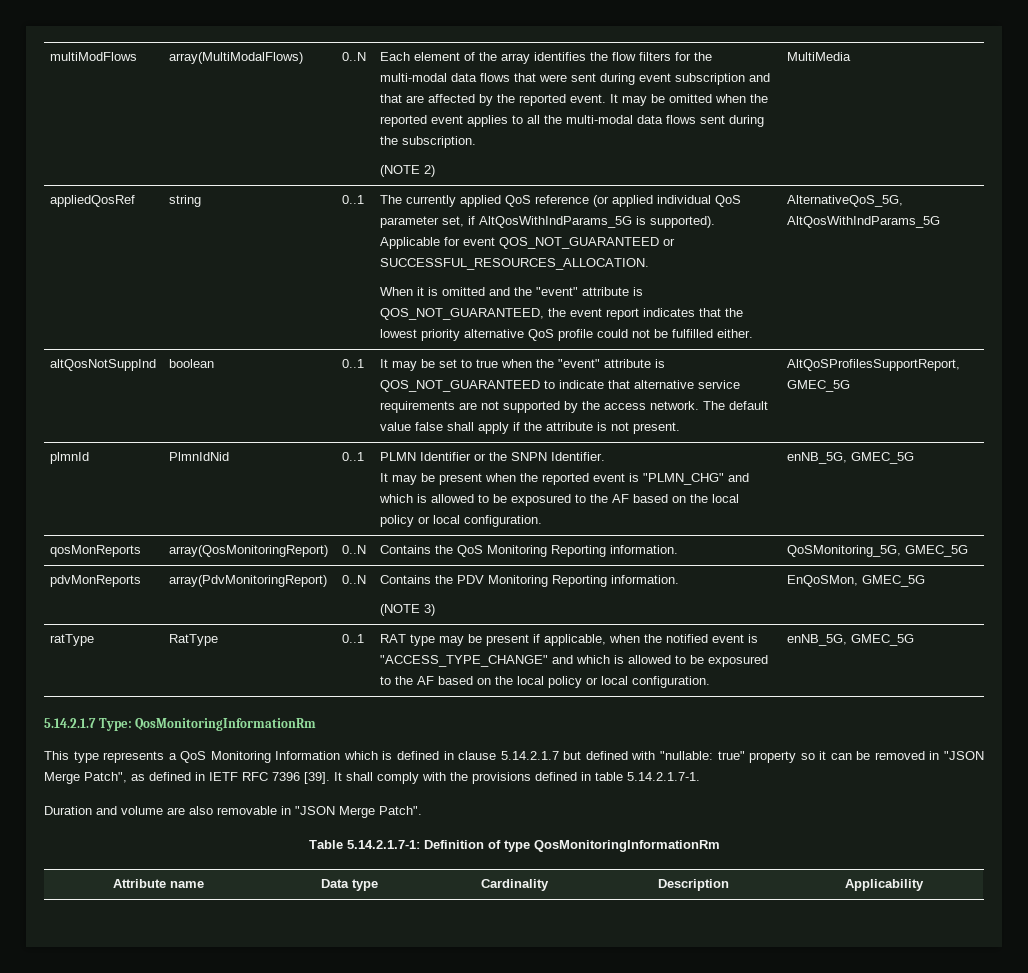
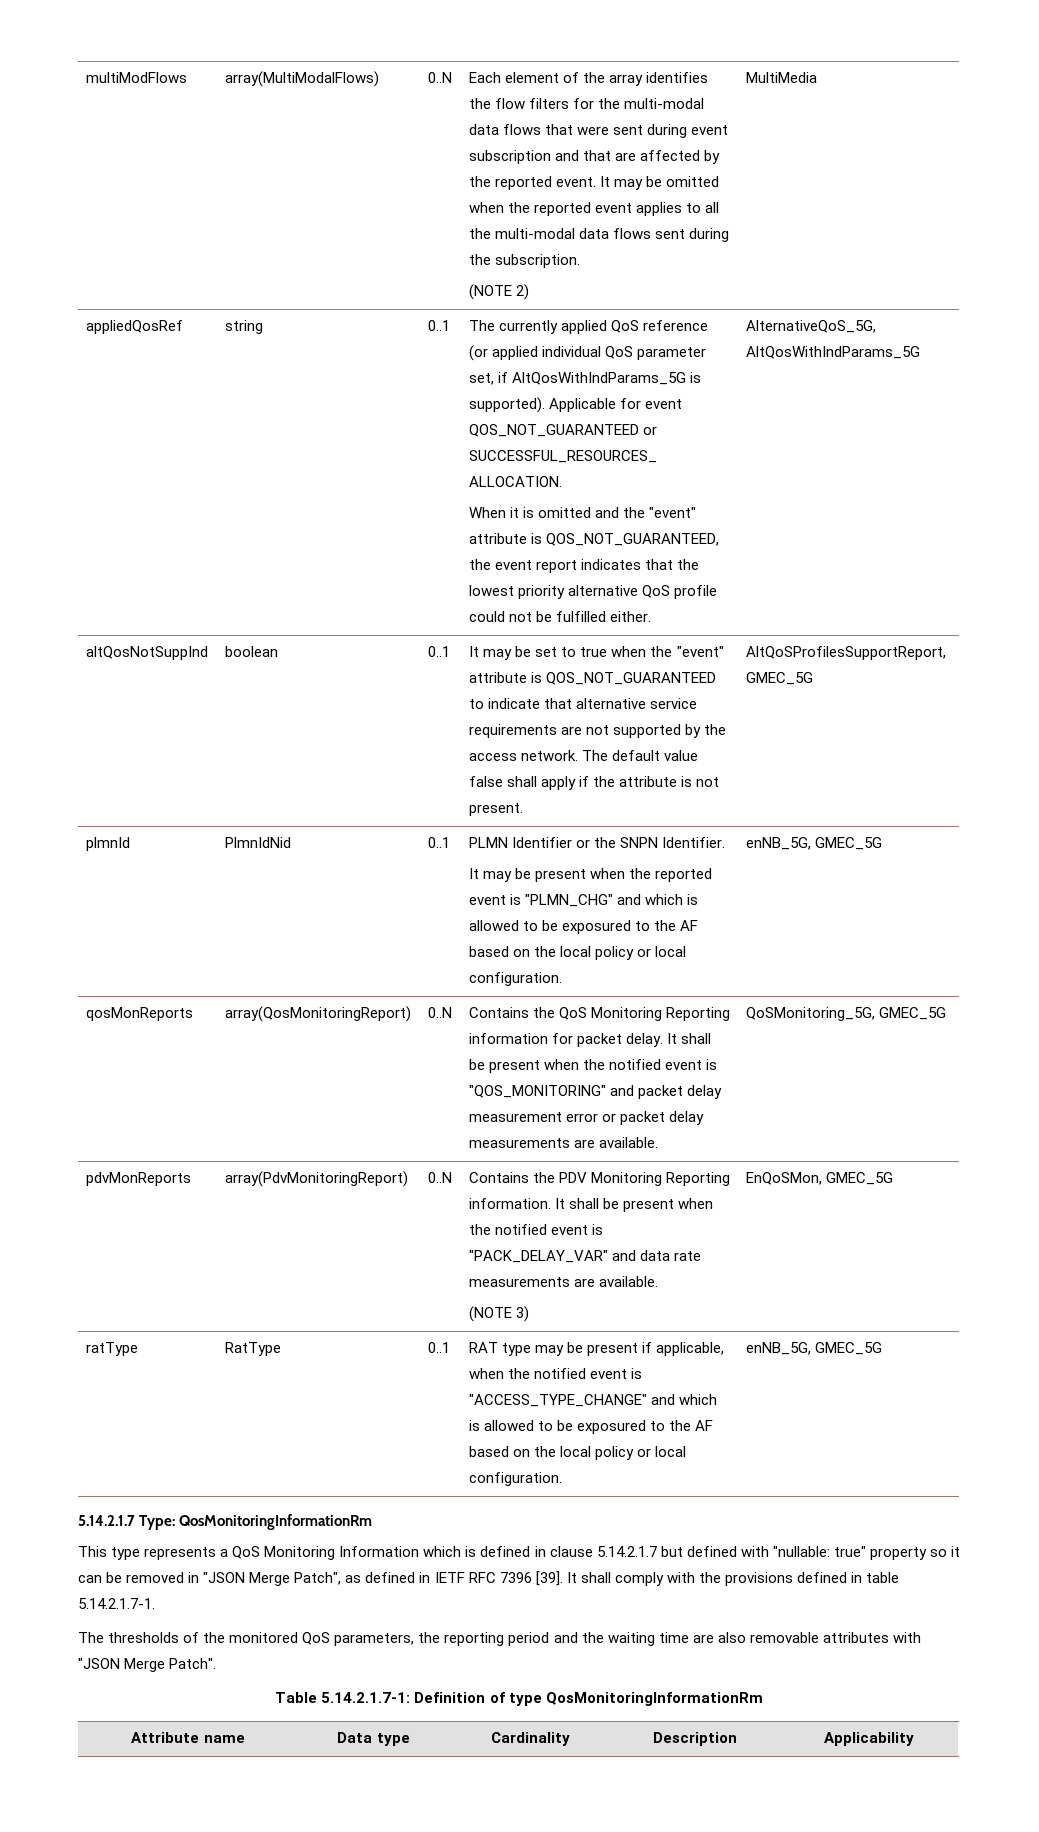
[610,545,679,554] information. -> [469,1033,712,1047] [469,1059,718,1073] [469,1085,723,1099] [469,1111,705,1125] [469,1137,659,1148] information for packet delay. It shall be present when the notified event is "QOS_MONITORING" and packet delay measurement error or packet delay measurements are available.
(680, 579) none -> [555,1198,714,1212] [469,1224,604,1235] [469,1250,702,1263] [469,1276,659,1287] It shall be present when the notified event is "PACK_DELAY_VAR" and data rate measurements are available.
[44,806,163,815] Duration and volume -> [78,1632,689,1646] The thresholds of the monitored QoS parameters, the reporting period and the waiting time
[281,806,291,815] in -> [822,1632,921,1643] attributes with

